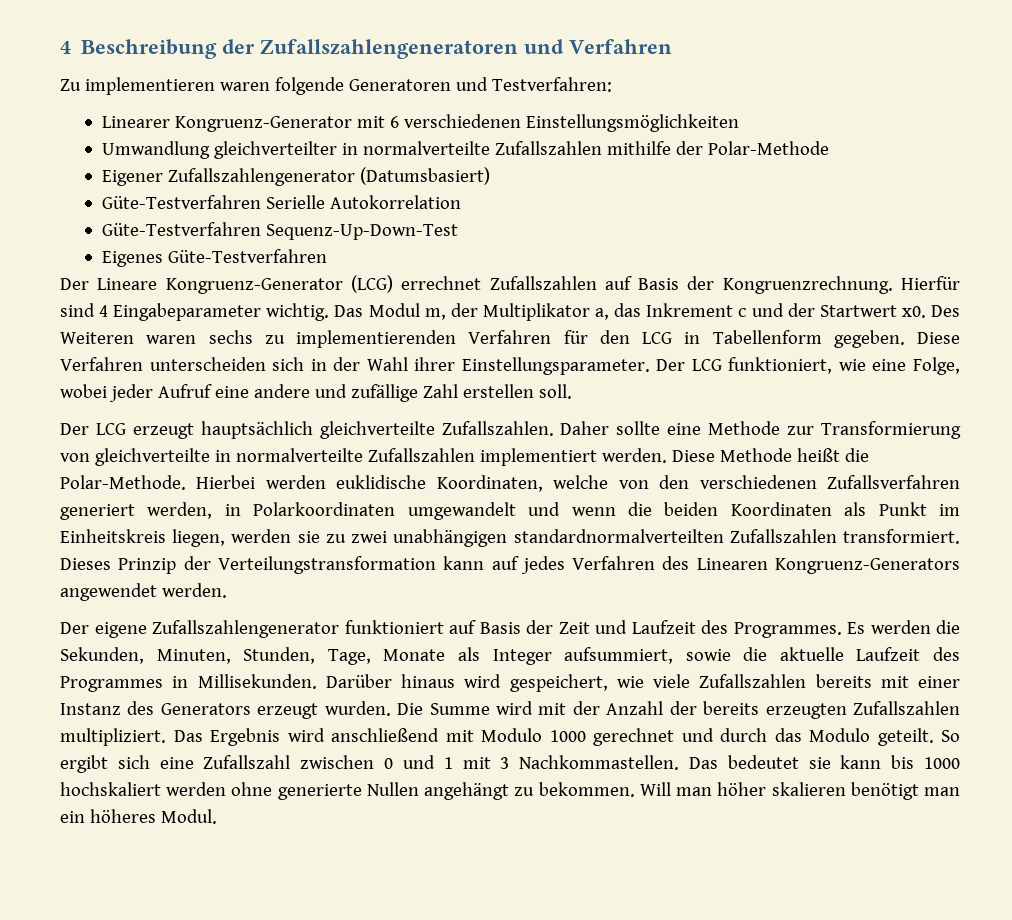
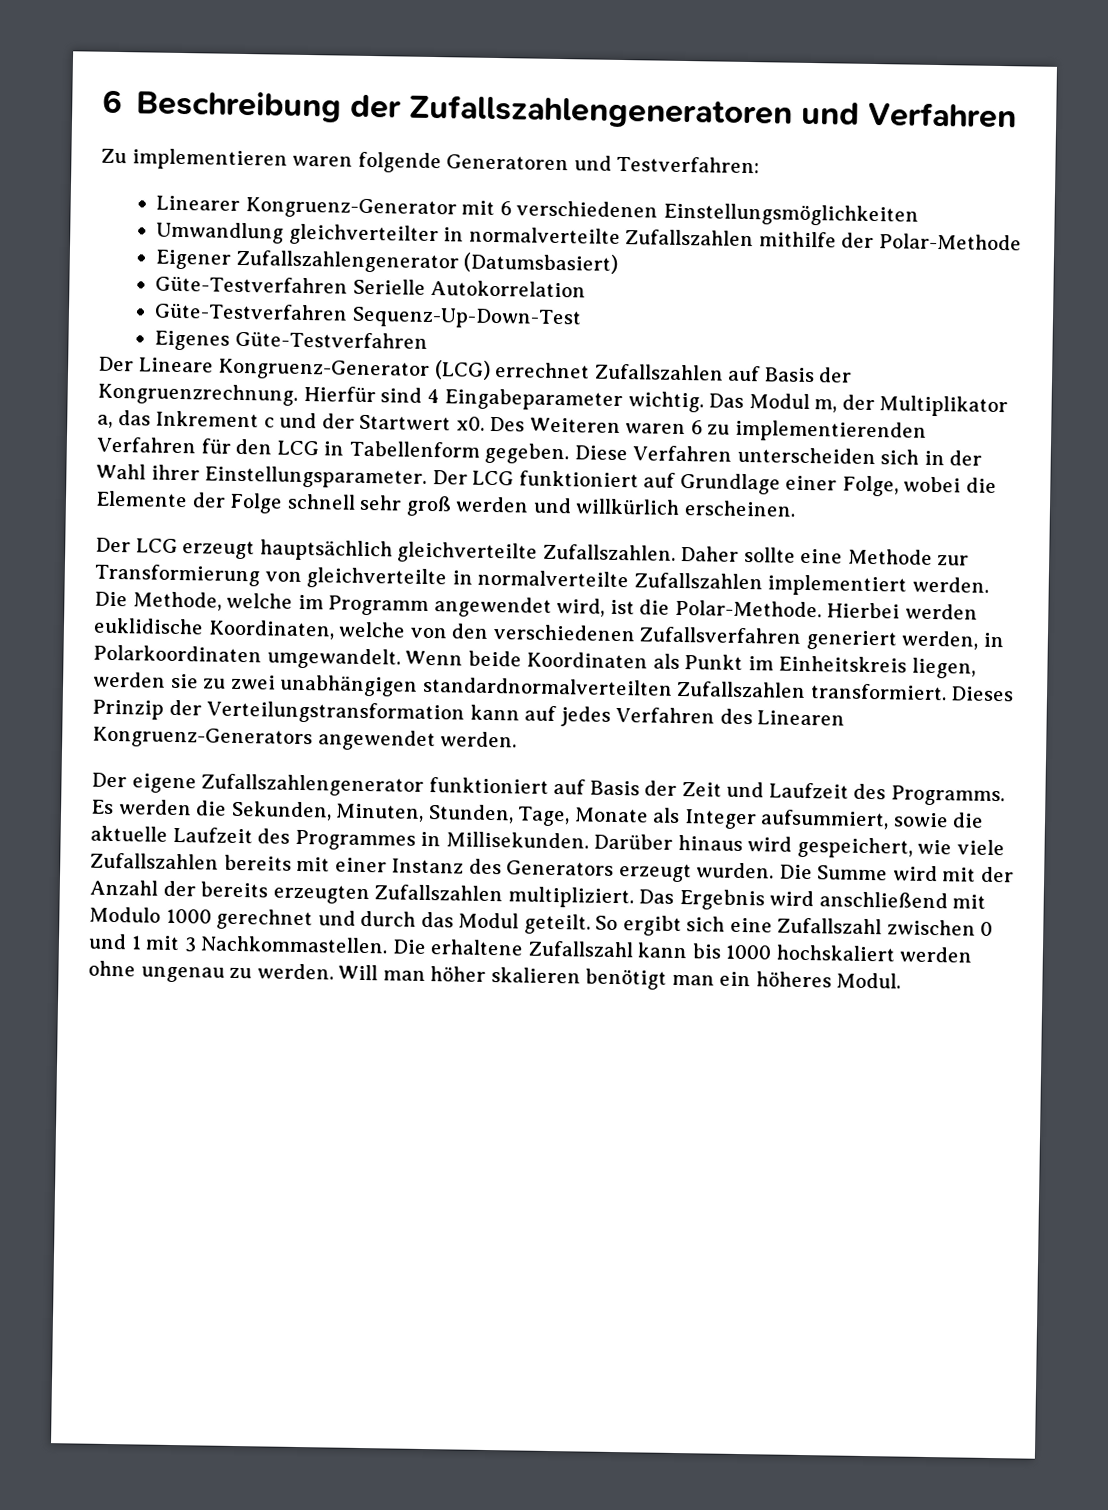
[60,41,71,54] 4 -> [102,89,123,114] 6
[208,330,253,344] sechs -> [690,420,703,435] 6
[728,357,961,375] [60,384,572,402] funktioniert, wie eine Folge, wobei jeder Aufruf eine andere und zufällige Zahl erstellen soll. -> [518,470,997,497] [95,490,796,517] funktioniert auf Grundlage einer Folge, wobei die Elemente der Folge schnell sehr groß werden und willkürlich erscheinen.
[671,448,840,462] Diese Methode heißt -> [94,591,635,618] Die Methode, welche im Programm angewendet wird, ist
[407,502,719,520] umgewandelt und wenn die beiden -> [266,647,522,670] umgewandelt. Wenn beide
[733,622,842,638] Programmes. -> [890,785,1005,807] Programms.
[809,728,870,742] Modulo -> [458,912,520,929] Modul
[688,755,831,769] Das bedeutet sie -> [391,939,634,958] Die erhaltene Zufallszahl
[277,782,635,800] generierte Nullen angehängt zu bekommen. -> [140,963,334,983] ungenau zu werden.

